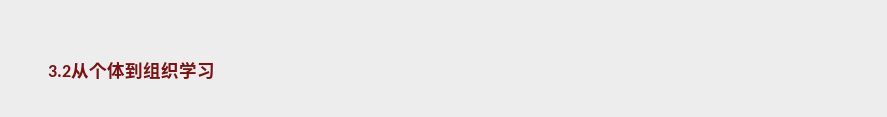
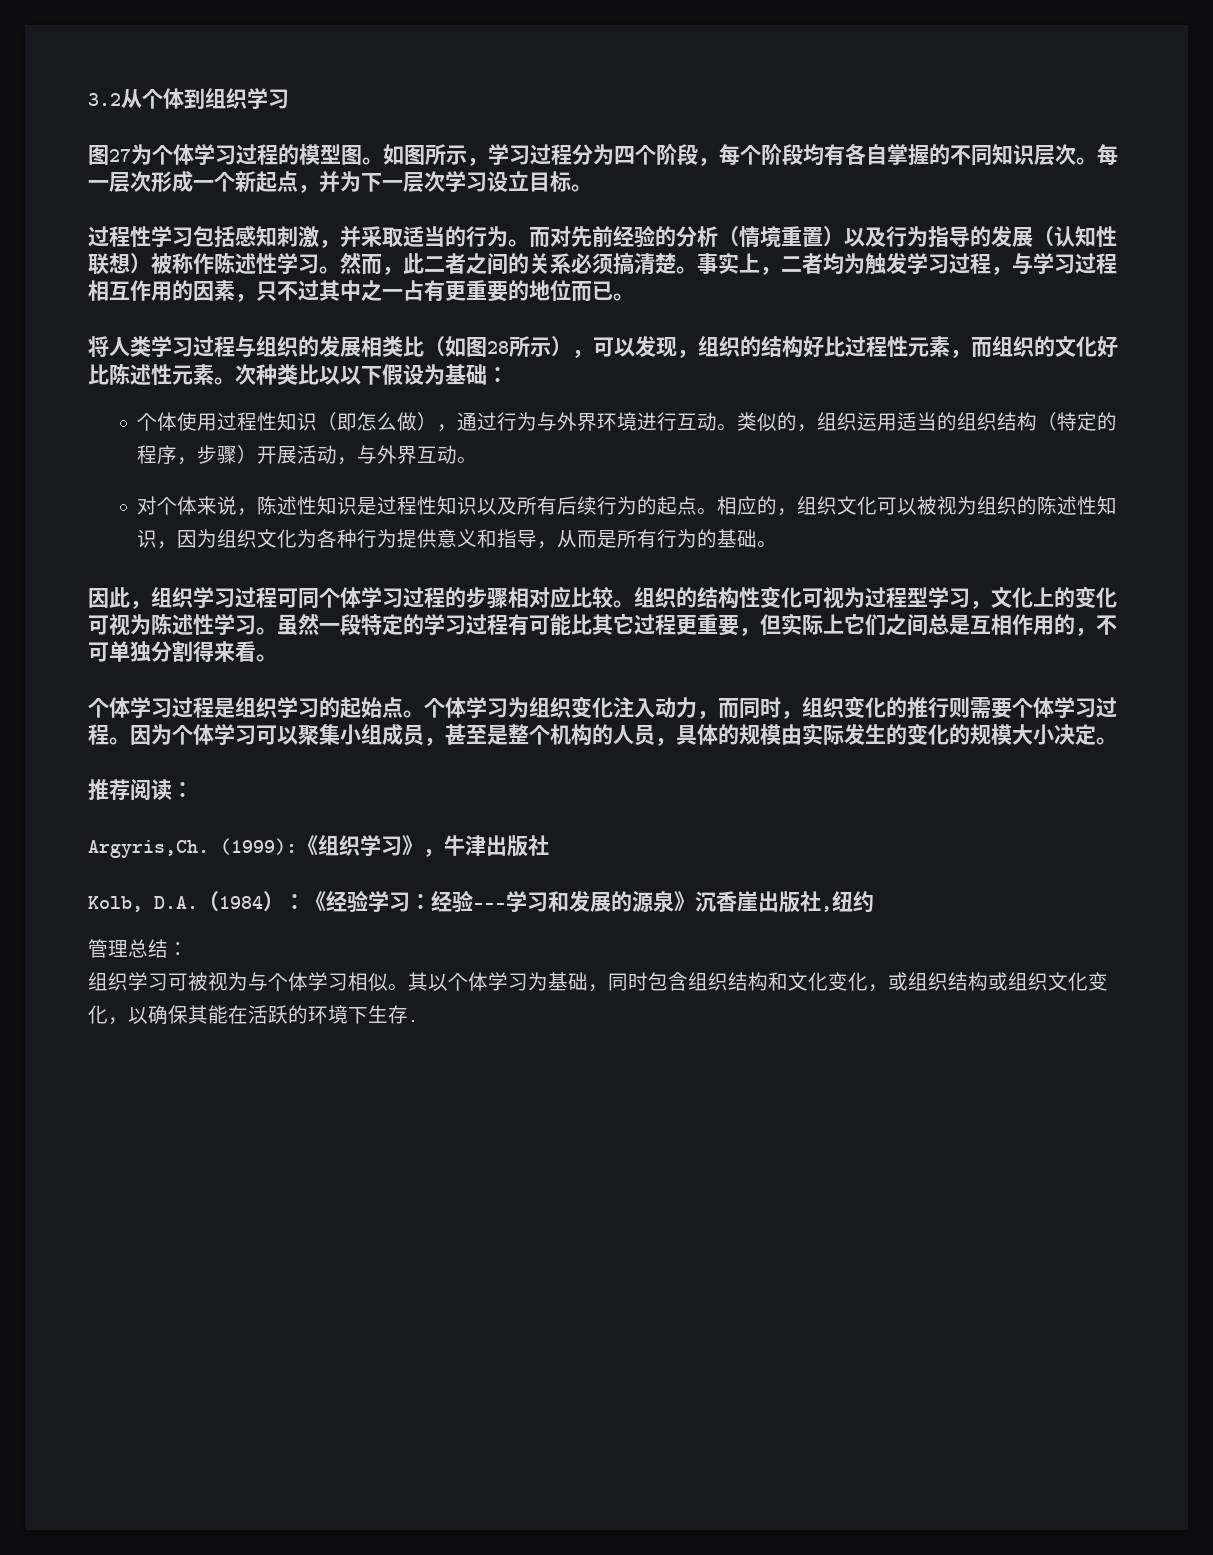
(215, 71) none -> [88,143,1118,166] [88,170,592,193] [88,225,1117,248] [88,252,1117,275] [88,280,634,302] [88,336,1118,358] [88,363,508,385] [137,412,1118,432] [137,445,478,465] [137,496,1118,516] [137,529,778,549] [88,586,1117,609] [88,613,1117,636] [88,641,277,662] [88,696,1117,719] [88,723,1117,746] [88,779,193,801] [88,835,549,858] [88,890,874,913] [88,939,188,958] [88,972,1108,992] [88,1005,418,1026] // 图27为个体学习过程的模型图。如图所示，学习过程分为四个阶段，每个阶段均有各自掌握的不同知识层次。每一层次形成一个新起点，并为下一层次学习设立目标。 // 过程性学习包括感知刺激，并采取适当的行为。而对先前经验的分析（情境重置）以及行为指导的发展（认知性联想）被称作陈述性学习。然而，此二者之间的关系必须搞清楚。事实上，二者均为触发学习过程，与学习过程相互作用的因素，只不过其中之一占有更重要的地位而已。 // 将人类学习过程与组织的发展相类比（如图28所示），可以发现，组织的结构好比过程性元素，而组织的文化好比陈述性元素。次种类比以以下假设为基础： // 个体使用过程性知识（即怎么做），通过行为与外界环境进行互动。类似的，组织运用适当的组织结构（特定的程序，步骤）开展活动，与外界互动。 // 对个体来说，陈述性知识是过程性知识以及所有后续行为的起点。相应的，组织文化可以被视为组织的陈述性知识，因为组织文化为各种行为提供意义和指导，从而是所有行为的基础。 // 因此，组织学习过程可同个体学习过程的步骤相对应比较。组织的结构性变化可视为过程型学习，文化上的变化可视为陈述性学习。虽然一段特定的学习过程有可能比其它过程更重要，但实际上它们之间总是互相作用的，不可单独分割得来看。 // 个体学习过程是组织学习的起始点。个体学习为组织变化注入动力，而同时，组织变化的推行则需要个体学习过程。因为个体学习可以聚集小组成员，甚至是整个机构的人员，具体的规模由实际发生的变化的规模大小决定。 // 推荐阅读： // Argyris,Ch. (1999):《组织学习》，牛津出版社 // Kolb, D.A.（1984）：《经验学习：经验---学习和发展的源泉》沉香崖出版社,纽约 // 管理总结： // 组织学习可被视为与个体学习相似。其以个体学习为基础，同时包含组织结构和文化变化，或组织结构或组织文化变化，以确保其能在活跃的环境下生存.

